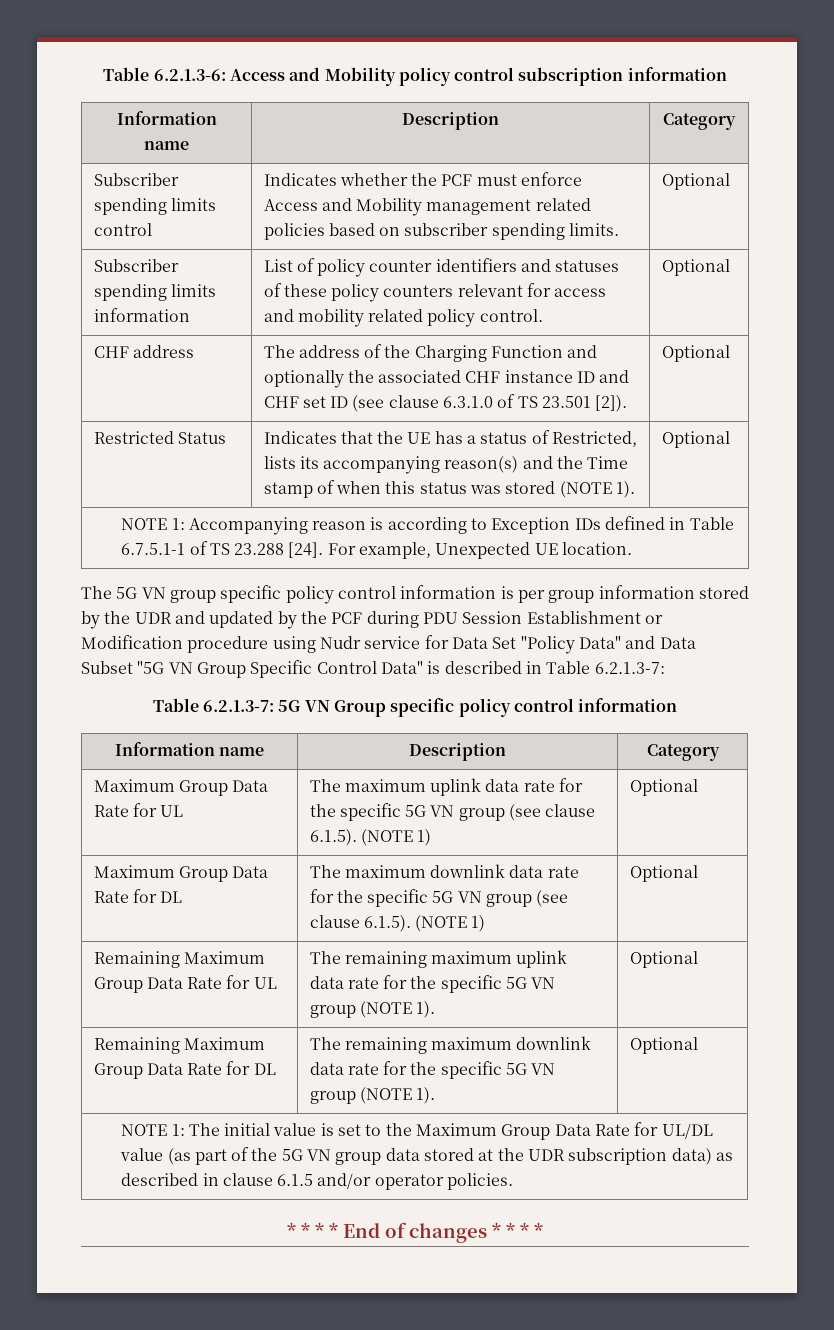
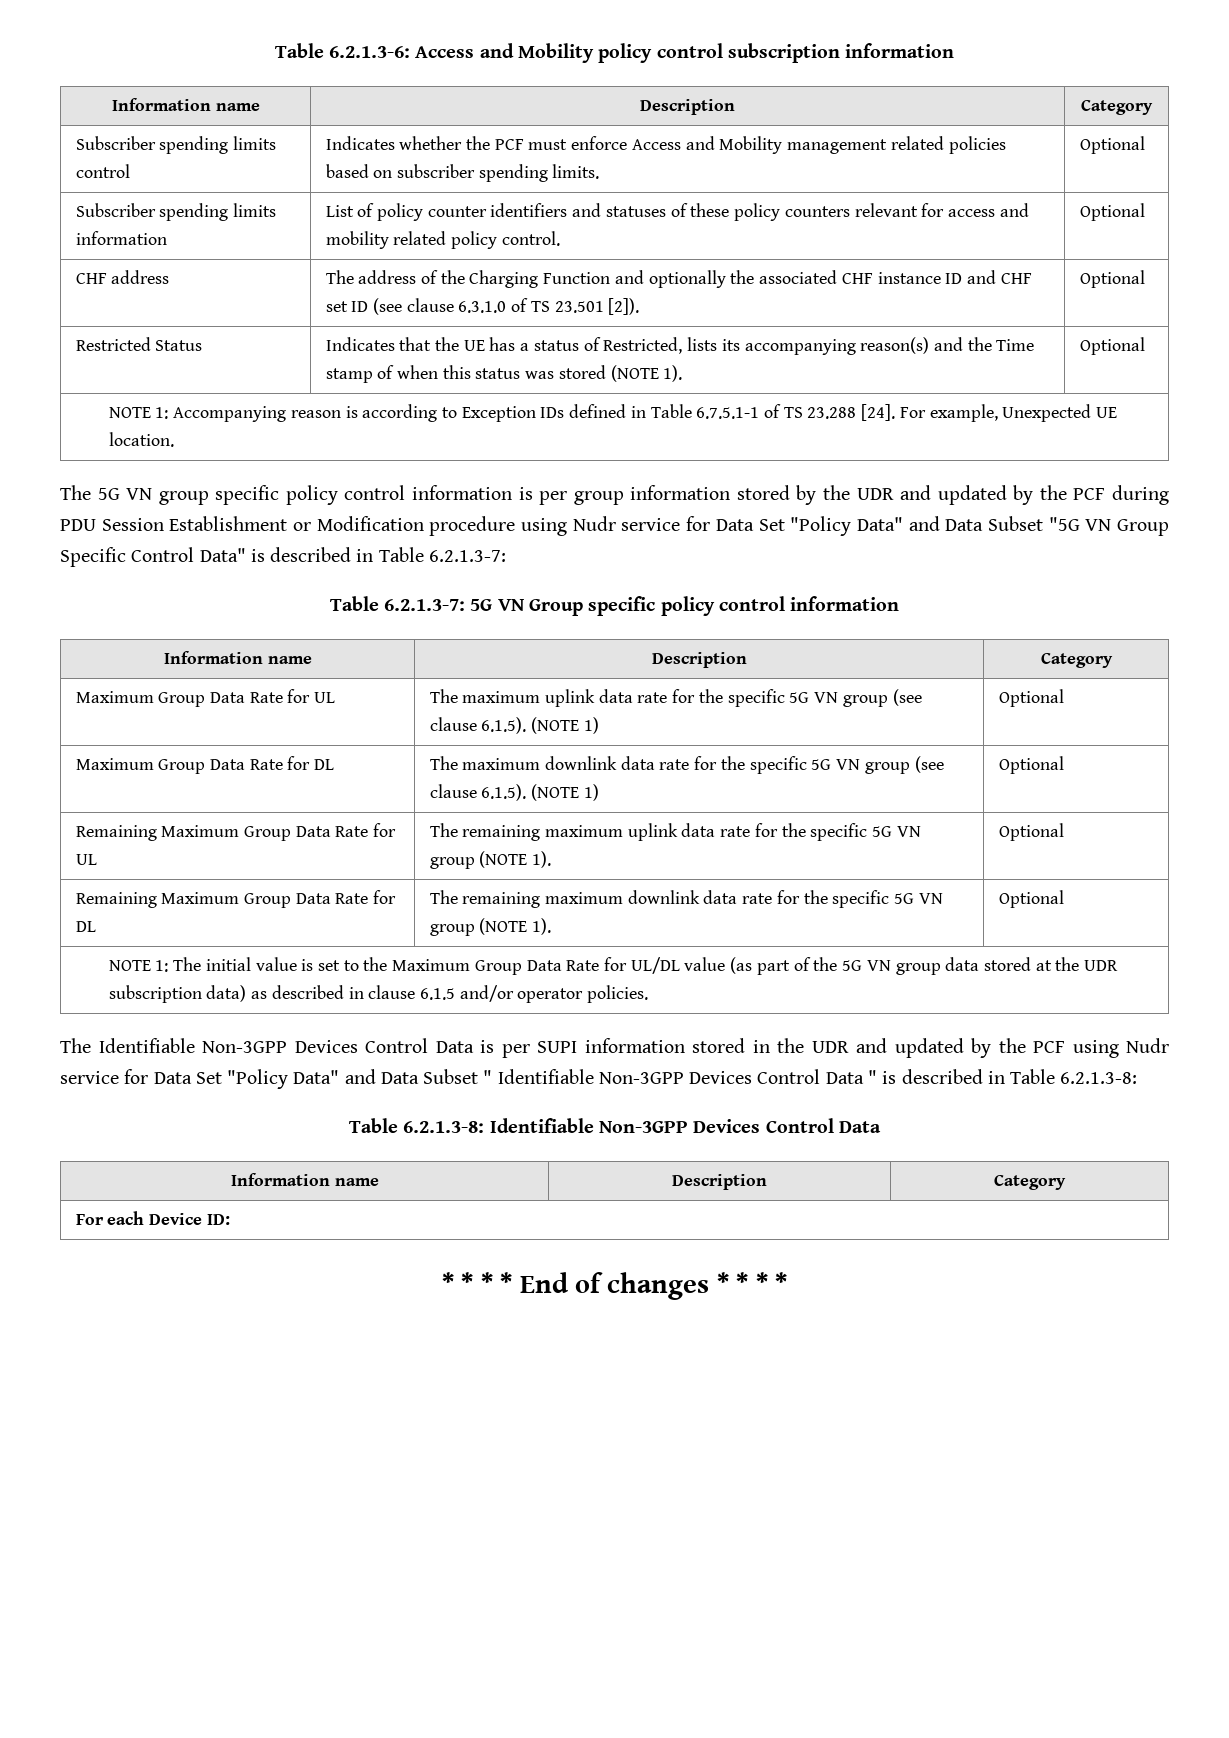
(514, 1181) none -> [60,1038,1169,1058] [60,1069,1138,1089] [349,1118,881,1133] [230,1173,379,1186] [672,1174,767,1190] [994,1175,1066,1190] [75,1211,230,1225] // The Identifiable Non-3GPP Devices Control Data is per SUPI information stored in the UDR and updated by the PCF using Nudr service for Data Set "Policy Data" and Data Subset " Identifiable Non-3GPP Devices Control Data " is described in Table 6.2.1.3-8: // Table 6.2.1.3-8: Identifiable Non-3GPP Devices Control Data // Information name | Description | Category // For each Device ID:

